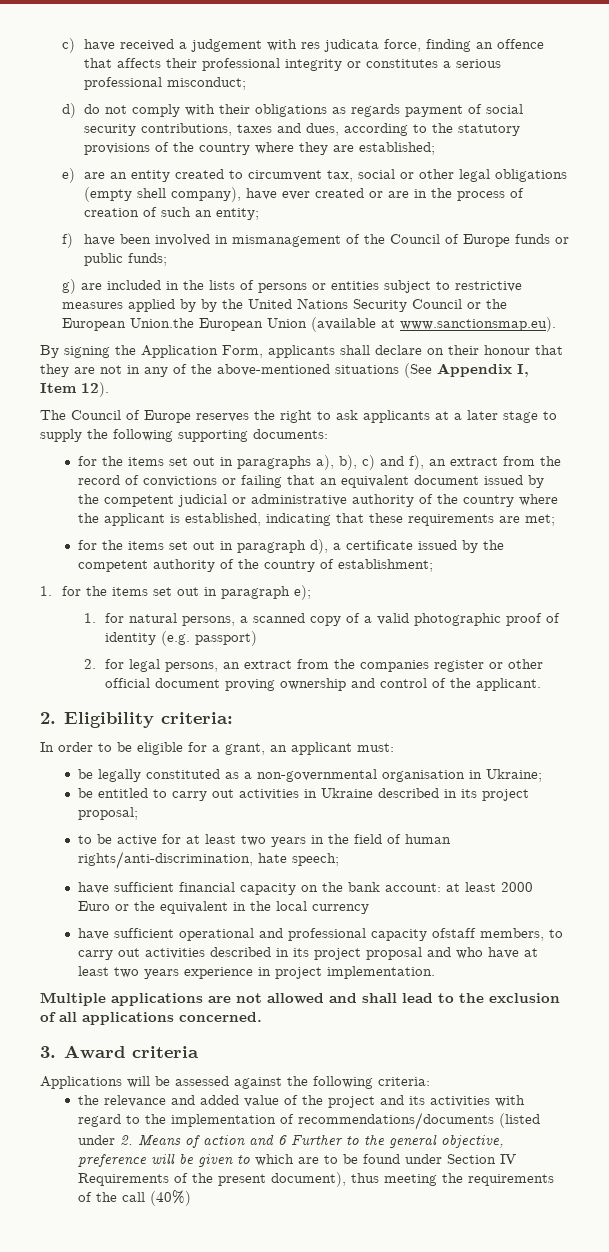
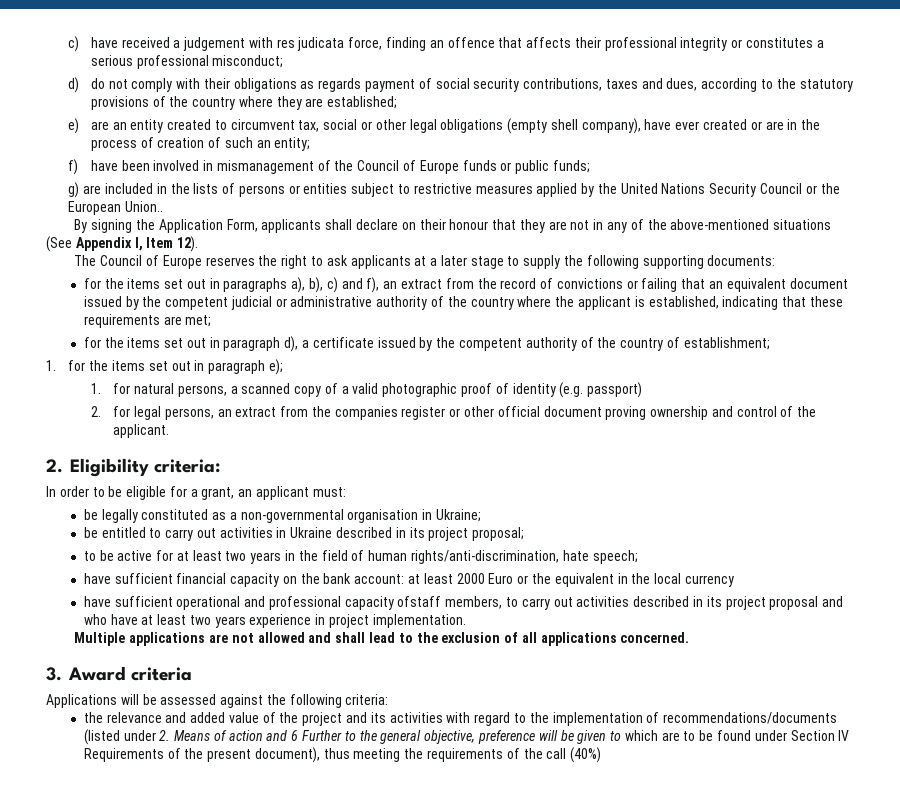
[200,299,217,312] by -> (595, 190) none
[129,317,556,332] Union.the European Union (available at www.sanctionsmap.eu). -> [125,201,164,212] Union..

